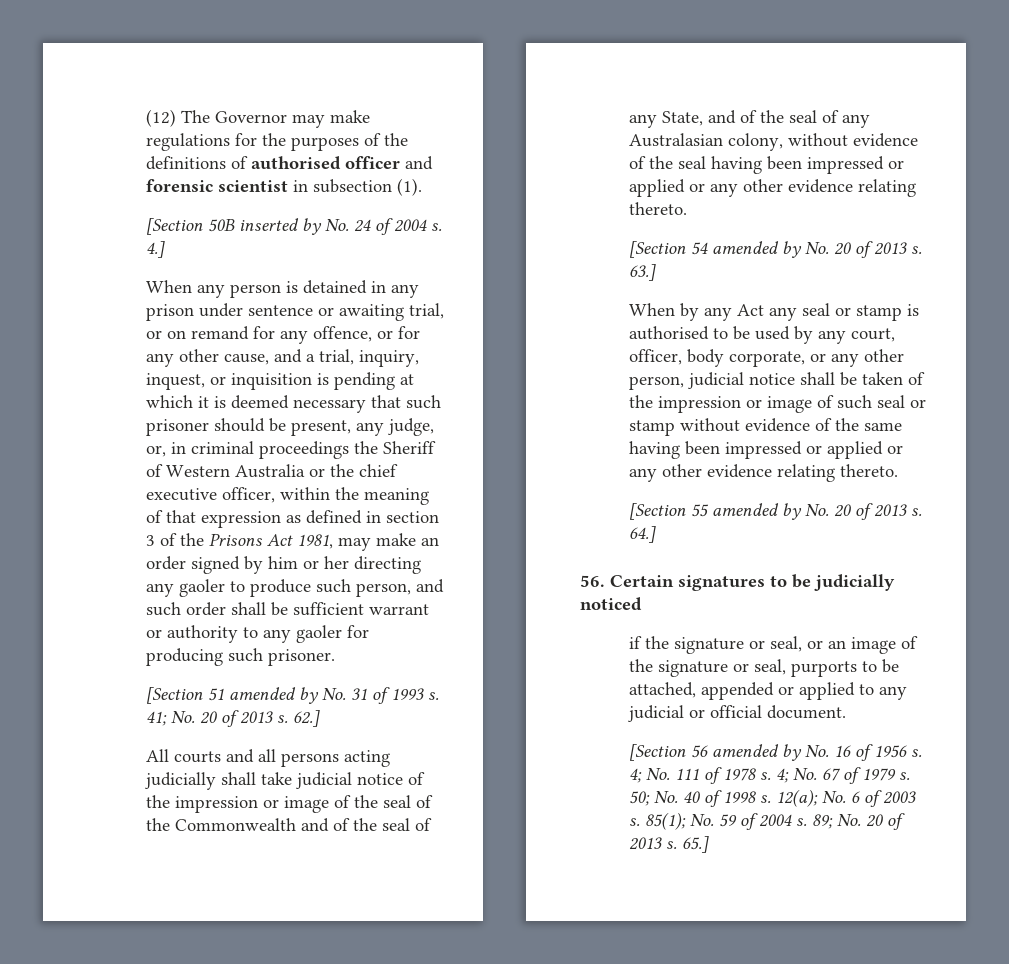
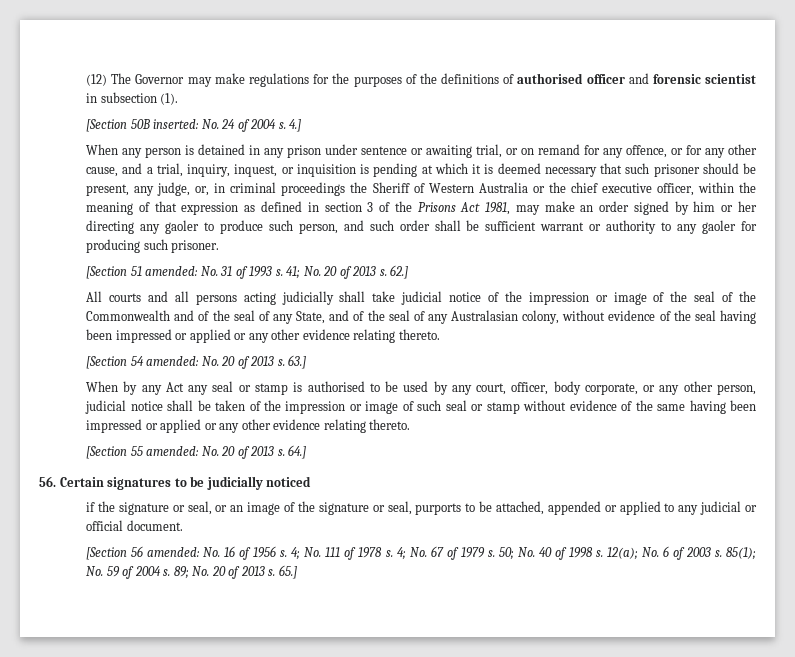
[239,218,323,235] inserted by -> [153,119,200,129] inserted:
[229,687,320,704] amended by -> [145,266,199,276] amended:
[712,241,803,258] amended by -> [146,356,200,366] amended:
[712,503,803,520] amended by -> [146,446,200,456] amended:
[712,744,803,761] amended by -> [147,547,201,557] amended:

